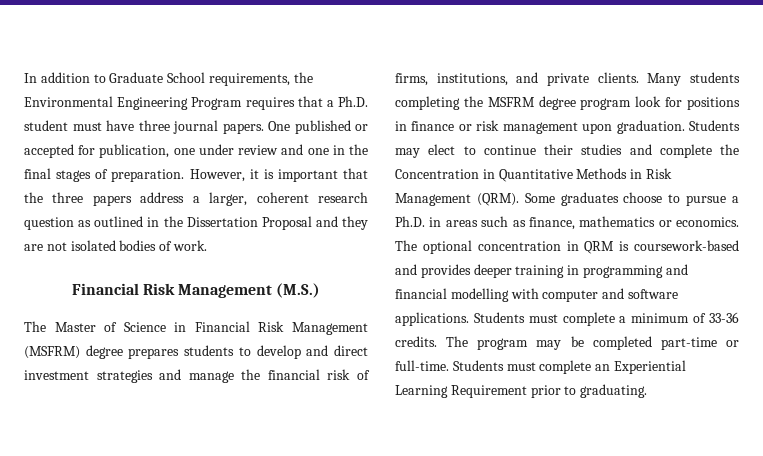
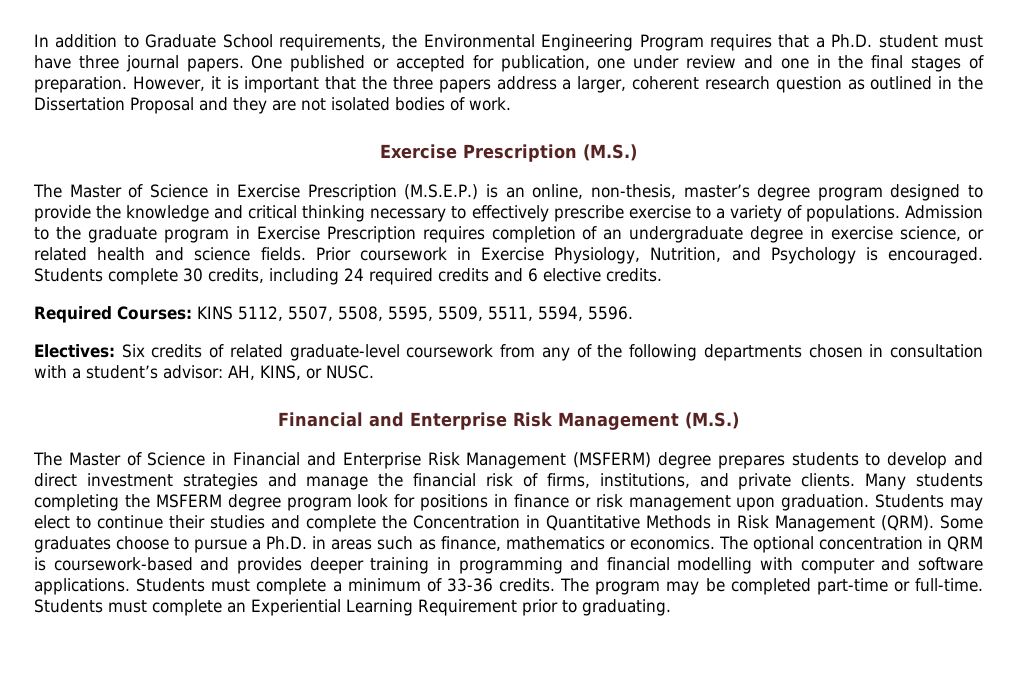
[71,283,139,295] // Financial -> [380,144,637,162] [33,184,983,201] [34,205,983,222] [34,226,984,243] [34,247,983,264] [34,268,662,285] [34,306,633,323] [34,344,984,361] [34,365,374,380] [278,412,507,430] // Exercise Prescription (M.S.) // The Master of Science in Exercise Prescription (M.S.E.P.) is an online, non-thesis, master’s degree program designed to provide the knowledge and critical thinking necessary to effectively prescribe exercise to a variety of populations. Admission to the graduate program in Exercise Prescription requires completion of an undergraduate degree in exercise science, or related health and science fields. Prior coursework in Exercise Physiology, Nutrition, and Psychology is encouraged. Students complete 30 credits, including 24 required credits and 6 elective credits. // Required Courses: KINS 5112, 5507, 5508, 5595, 5509, 5511, 5594, 5596. // Electives: Six credits of related graduate-level coursework from any of the following departments chosen in consultation with a student’s advisor: AH, KINS, or NUSC. // Financial and Enterprise
[258,321,368,335] [24,346,80,359] Risk Management (MSFRM) -> [306,452,652,469] and Enterprise Risk Management (MSFERM)
[487,97,535,107] MSFRM -> [155,494,222,508] MSFERM

